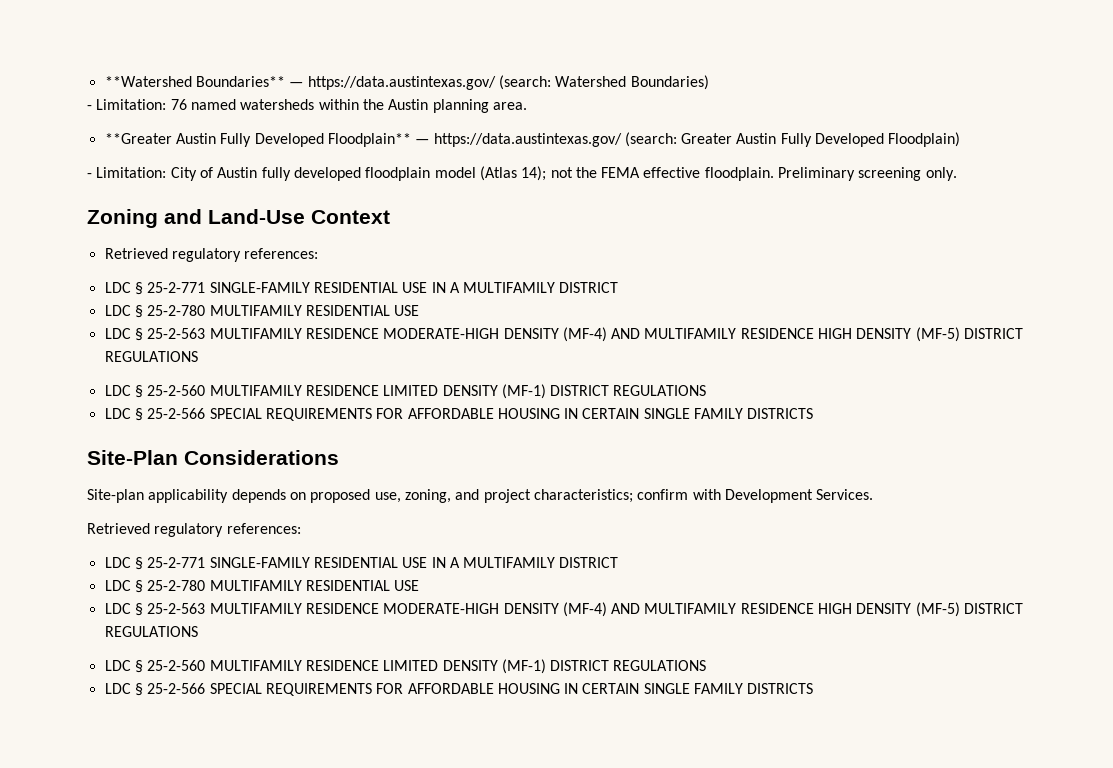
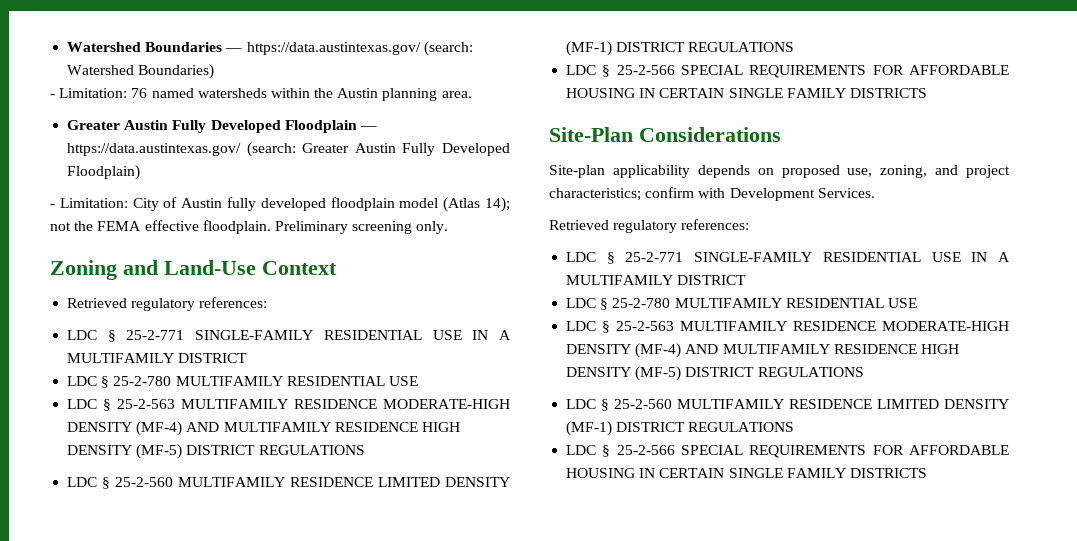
[104,76,285,87] **Watershed Boundaries** -> [67,42,223,52] Watershed Boundaries
[104,133,411,147] **Greater Austin Fully Developed Floodplain** -> [67,120,357,133] Greater Austin Fully Developed Floodplain

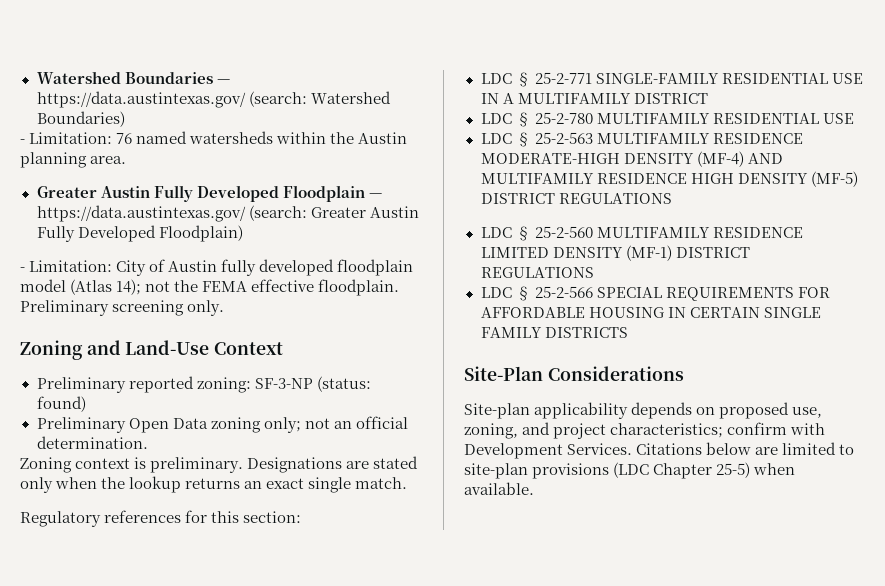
[67,297,268,311] Retrieved regulatory references: -> [36,376,371,393] [36,396,86,412] [36,416,408,433] [36,436,148,449] [20,456,419,473] [20,476,408,493] [20,510,302,527] Preliminary reported zoning: SF-3-NP (status: found) // Preliminary Open Data zoning only; not an official determination. // Zoning context is preliminary. Designations are stated only when the lookup returns an exact single match. // Regulatory references for this section:
[549,219,750,233] [566,252,1010,264] [566,275,747,285] [566,298,917,310] [566,321,1009,333] [566,343,959,358] [566,366,864,381] [566,399,1009,411] [566,421,795,436] [566,445,1009,458] [566,468,927,478] // Retrieved regulatory references: // LDC § 25-2-771 SINGLE-FAMILY RESIDENTIAL USE IN A MULTIFAMILY DISTRICT // LDC § 25-2-780 MULTIFAMILY RESIDENTIAL USE // LDC § 25-2-563 MULTIFAMILY RESIDENCE MODERATE-HIGH DENSITY (MF-4) AND MULTIFAMILY RESIDENCE HIGH DENSITY (MF-5) DISTRICT REGULATIONS // LDC § 25-2-560 MULTIFAMILY RESIDENCE LIMITED DENSITY (MF-1) DISTRICT REGULATIONS // LDC § 25-2-566 SPECIAL REQUIREMENTS FOR AFFORDABLE HOUSING IN CERTAIN SINGLE FAMILY DISTRICTS -> [636,442,855,455] [464,462,796,479] [464,482,534,495] Citations below are limited to site-plan provisions (LDC Chapter 25-5) when available.

